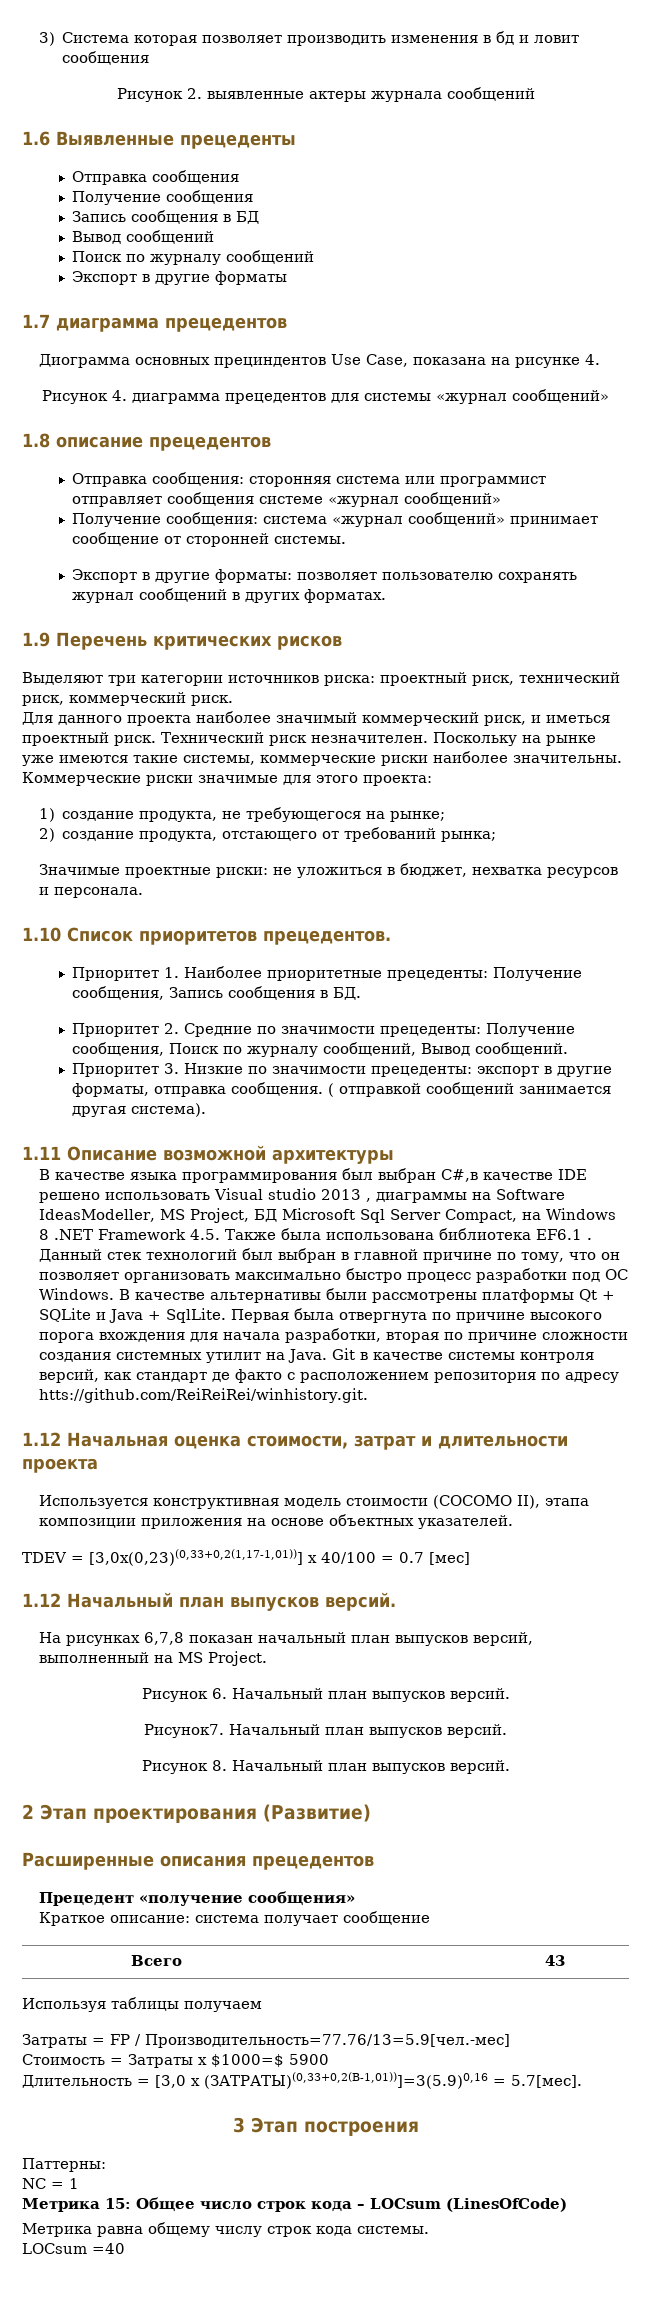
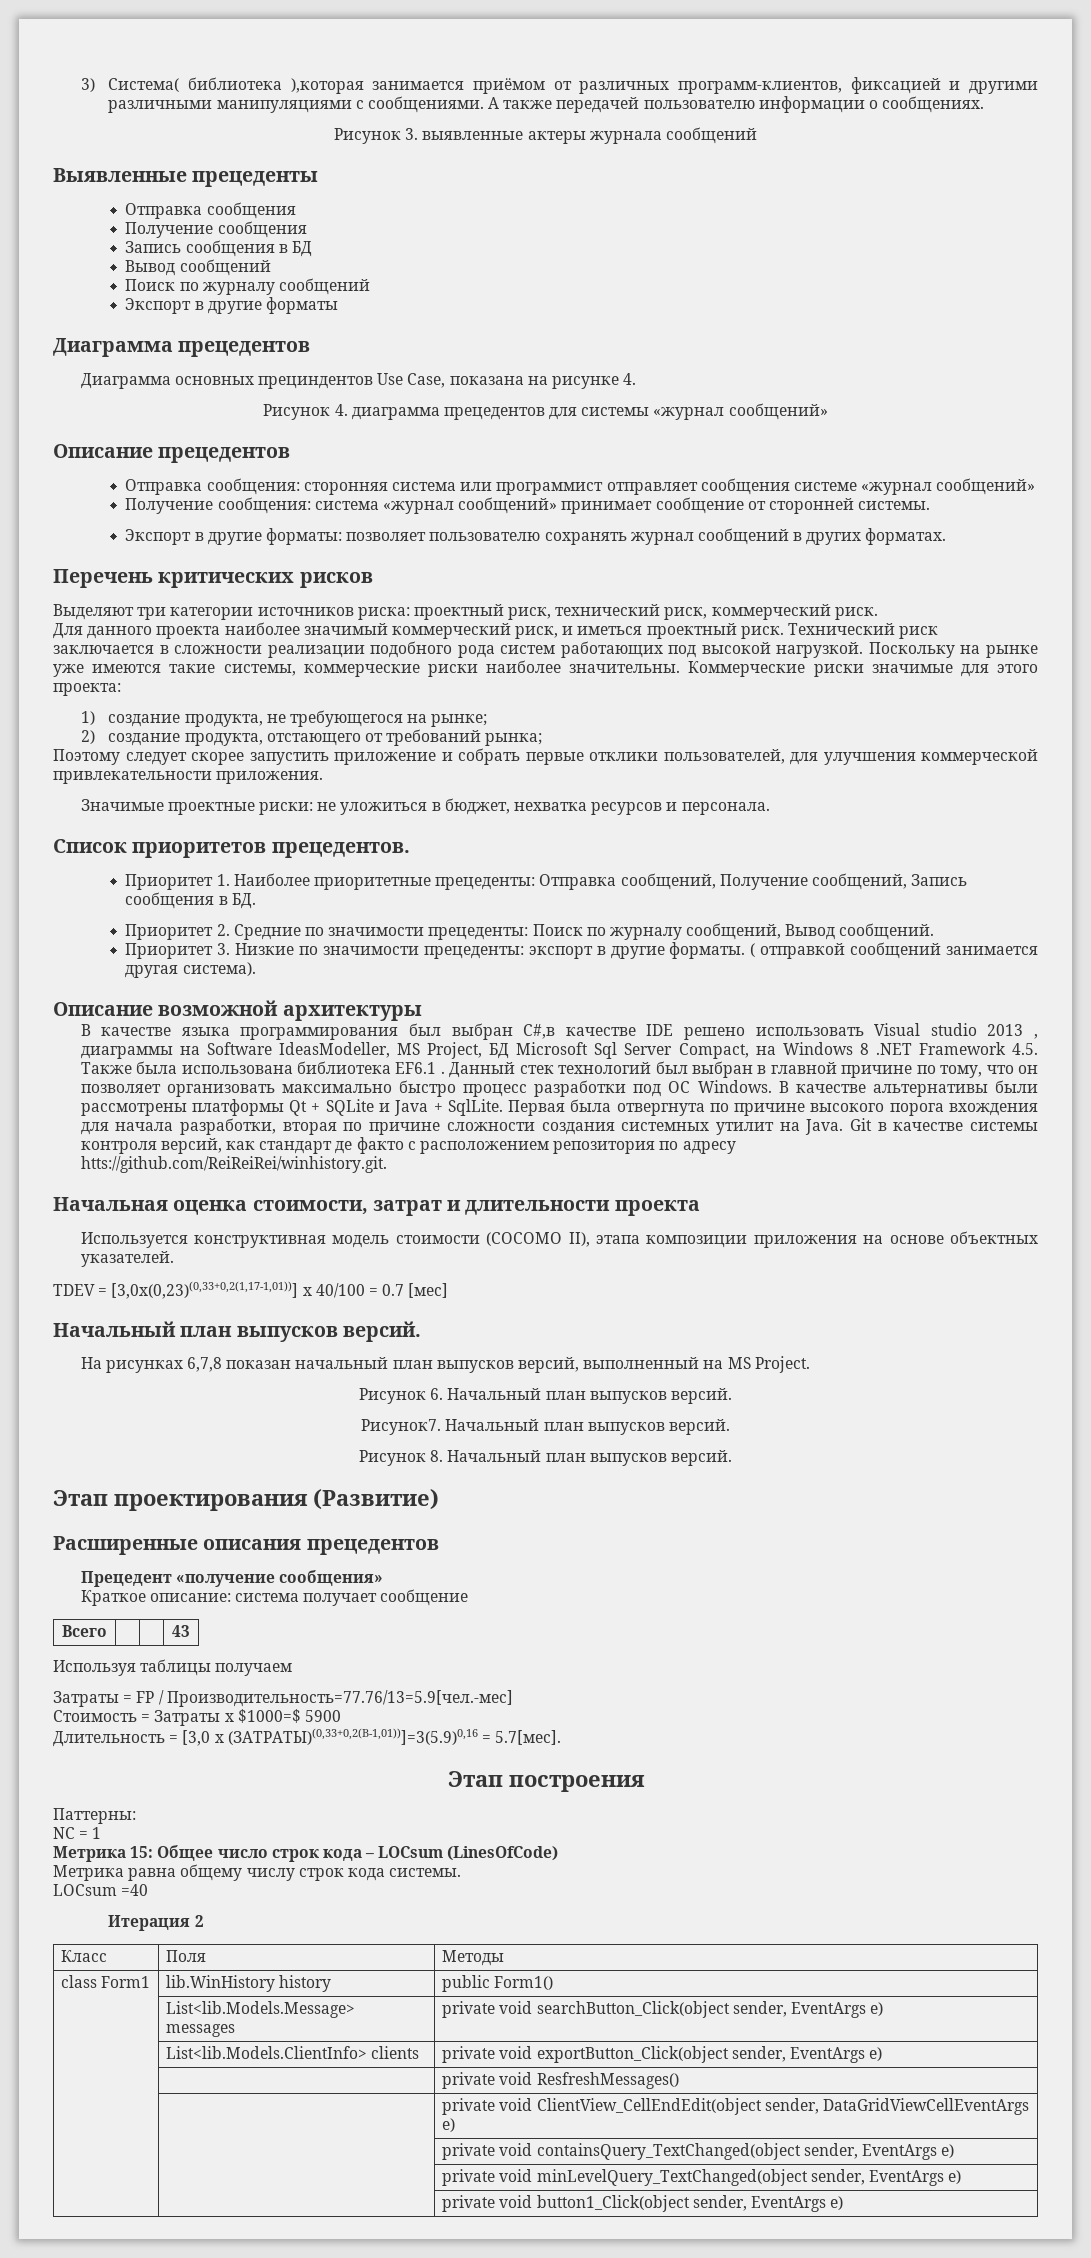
[62,31,580,46] [62,51,150,65] [116,88,202,102] Система которая позволяет производить изменения в бд и ловит сообщения // Рисунок 2. -> [108,77,1038,94] [108,96,985,113] [334,128,419,144] Система( библиотека ),которая занимается приёмом от различных программ-клиентов, фиксацией и другими различными манипуляциями с сообщениями. А также передачей пользователю информации о сообщениях. // Рисунок 3.
[22,131,50,146] 1.6 -> (757, 135) none
[22,314,287,332] [38,354,130,368] 1.7 диаграмма прецедентов // Диограмма -> [53,338,311,357] [80,373,171,389] Диаграмма прецедентов // Диаграмма
[22,433,143,448] 1.8 описание -> [53,444,153,458] Описание
[22,632,50,647] 1.9 -> (947, 536) none
[311,735,428,743] незначителен. -> [53,641,864,658] заключается в сложности реализации подобного рода систем работающих под высокой нагрузкой.
(497, 836) none -> [53,748,1038,765] [53,771,324,784] // Поэтому следует скорее запустить приложение и собрать первые отклики пользователей, для улучшения коммерческой привлекательности приложения.
[22,927,61,942] 1.10 -> (770, 808) none
[493,967,583,981] [72,986,165,1000] Получение сообщения, -> [539,873,907,890] Отправка сообщений, Получение сообщений,
[486,1023,576,1037] [72,1042,165,1056] Получение сообщения, -> (529, 933) none
[72,1082,324,1097] форматы, отправка сообщения. -> [669,942,746,959] форматы.
[22,1146,61,1160] 1.11 -> (256, 969) none
[22,1432,61,1446] 1.12 -> (387, 1164) none
[22,1593,61,1607] 1.12 -> (449, 1290) none
[22,1804,34,1819] 2 -> (732, 1458) none
[232,2117,245,2133] 3 -> (562, 1737) none
(125, 2248) none -> [108,1915,204,1931] [61,1950,108,1962] [166,1950,207,1962] [442,1950,505,1966] [61,1975,151,1988] [166,1975,332,1992] [442,1975,554,1992] [166,2001,356,2018] [166,2024,236,2037] [442,2001,884,2018] [166,2046,420,2059] [442,2046,883,2063] [442,2072,679,2089] [442,2098,1029,2115] [442,2118,456,2132] [442,2143,955,2160] [442,2169,962,2186] [442,2195,844,2212] // Итерация 2 // Класс | Поля | Методы // class Form1 | lib.WinHistory history | public Form1() // | List<lib.Models.Message> messages | private void searchButton_Click(object sender, EventArgs e) // | List<lib.Models.ClientInfo> clients | private void exportButton_Click(object sender, EventArgs e) // | | private void ResfreshMessages() // | | private void ClientView_CellEndEdit(object sender, DataGridViewCellEventArgs e) // | | private void containsQuery_TextChanged(object sender, EventArgs e) // | | private void minLevelQuery_TextChanged(object sender, EventArgs e) // | | private void button1_Click(object sender, EventArgs e)

